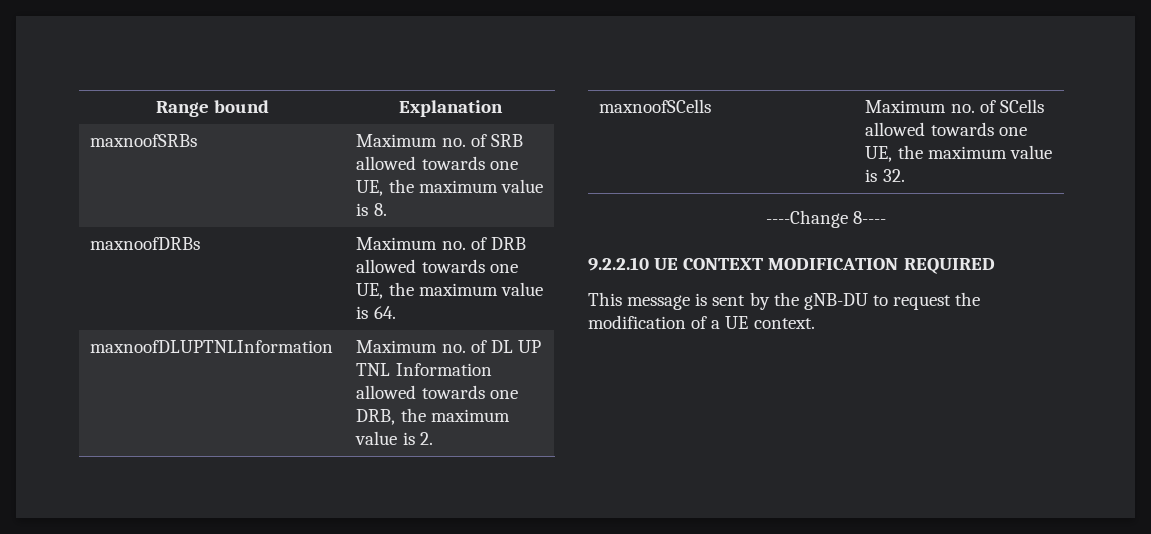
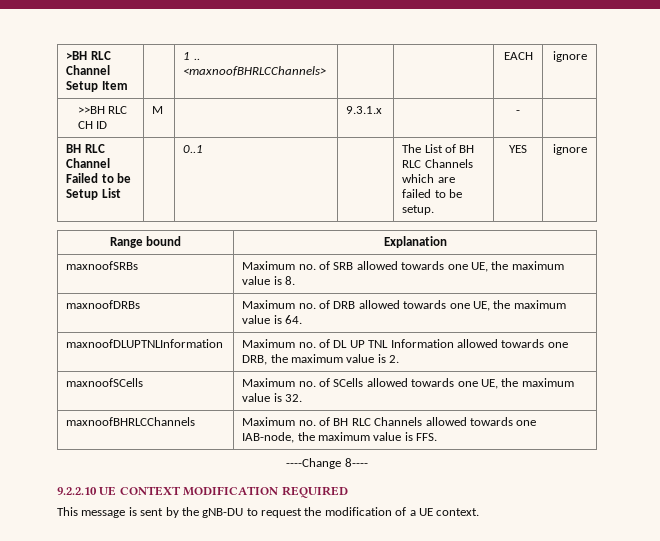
(155, 109) none -> [66,51,111,60] [66,65,111,75] [66,81,128,92] [183,52,200,60] [183,66,327,76] [503,52,533,60] [552,51,587,62] [77,106,128,114] [77,121,108,129] [152,106,164,114] [346,106,383,114] [516,110,520,114] [66,144,105,153] [66,158,111,168] [66,173,132,183] [66,188,121,200] [183,145,204,153] [402,144,475,153] [402,159,473,168] [402,174,455,183] [402,189,463,198] [402,205,435,215] [509,145,527,153] [552,144,587,155] >BH RLC Channel Setup Item | | 1 .. <maxnoofBHRLCChannels> | | | EACH | ignore // >>BH RLC CH ID | M | | 9.3.1.x | | - | // BH RLC Channel Failed to be Setup List | | 0..1 | | The List of BH RLC Channels which are failed to be setup. | YES | ignore //
(905, 175) none -> [66,417,196,426] [242,417,537,426] [242,432,438,443] // maxnoofBHRLCChannels | Maximum no. of BH RLC Channels allowed towards one IAB-node, the maximum value is FFS.

